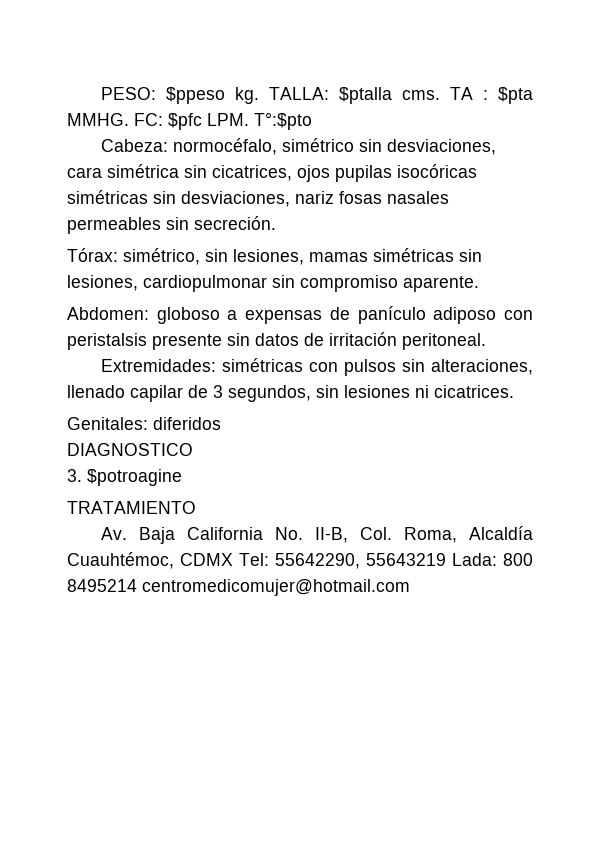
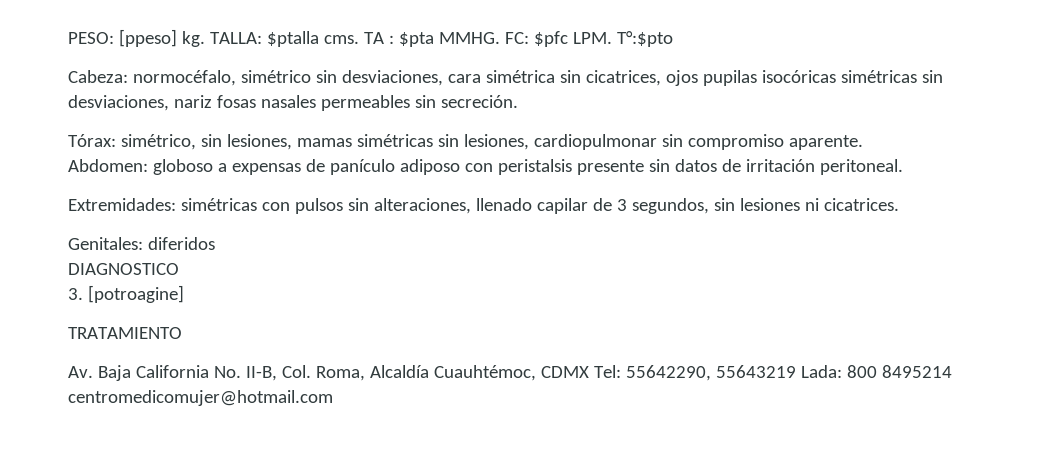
[165,87,225,104] $ppeso -> [118,29,177,47] [ppeso]
[87,469,182,486] $potroagine -> [87,285,184,303] [potroagine]

